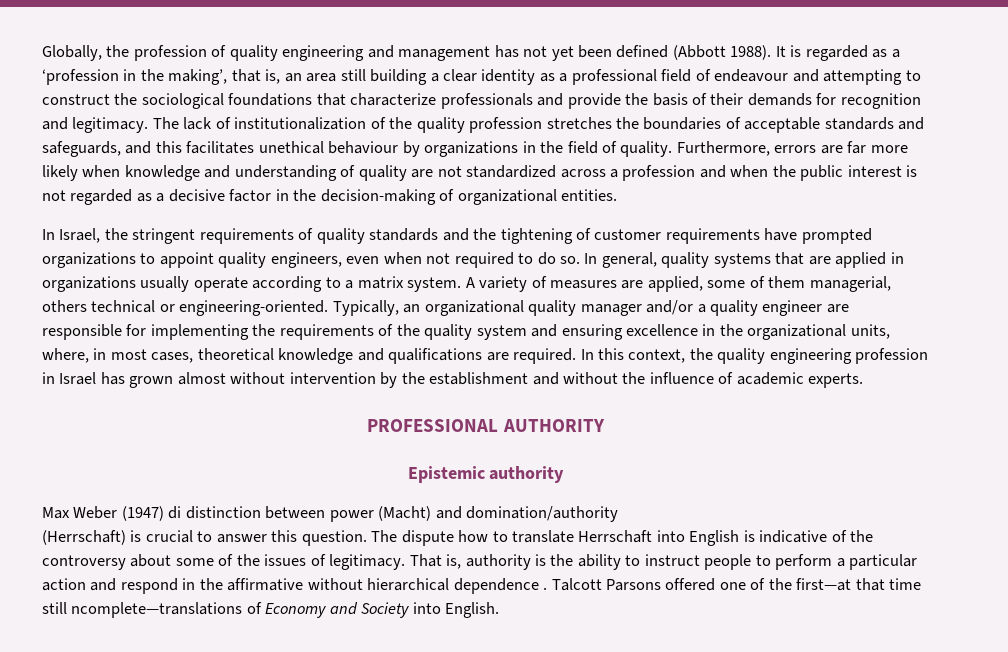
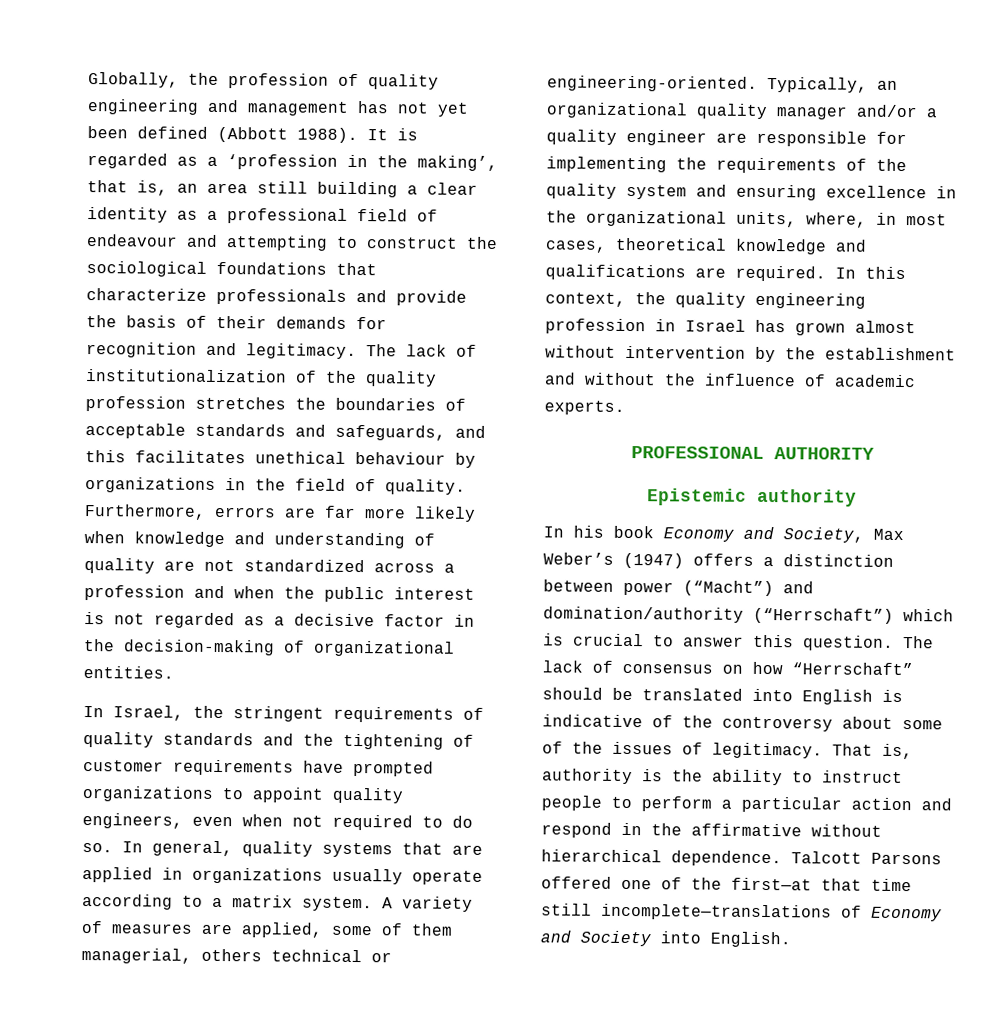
[42,506,182,521] Max Weber (1947) di -> [543,525,904,543] [543,552,774,569] In his book Economy and Society, Max Weber’s (1947) offers a
[378,506,432,521] (Macht) -> [683,580,774,597] (“Macht”)
[42,530,126,545] // (Herrschaft) -> [753,607,954,624] (“Herrschaft”) which
[401,530,653,546] dispute how to translate Herrschaft -> [542,660,913,676] [542,687,743,701] lack of consensus on how “Herrschaft” should be translated
[453,578,548,594] dependence . -> [671,850,782,867] dependence.
[71,602,243,618] ncomplete—translations -> [601,903,832,921] incomplete—translations

